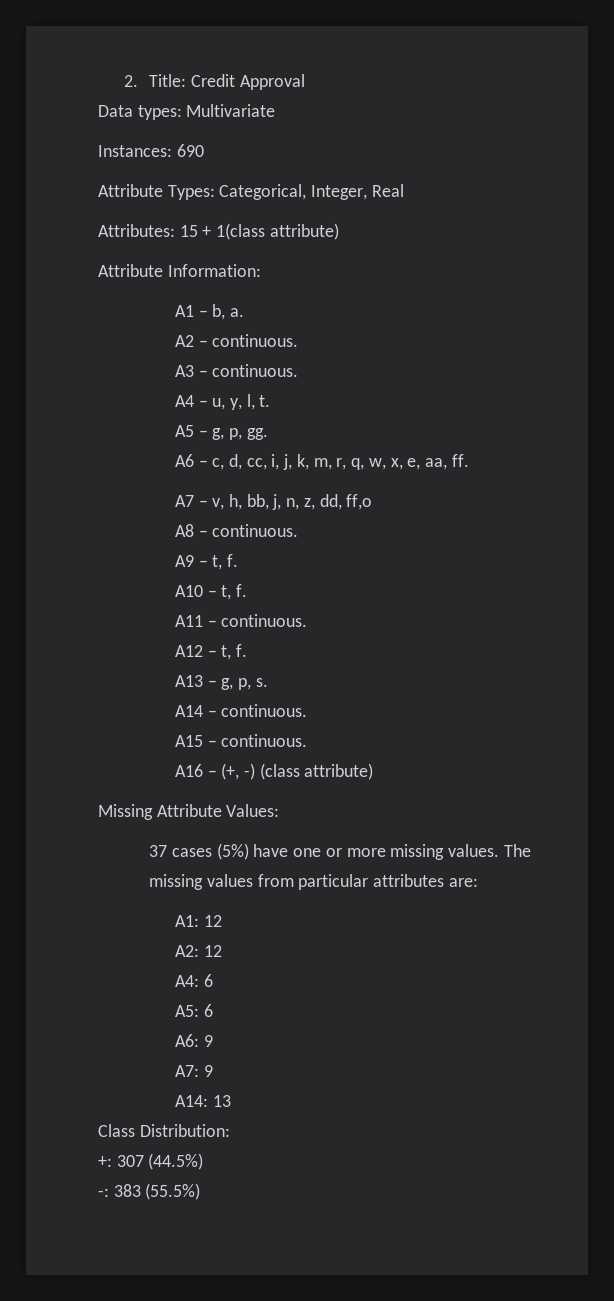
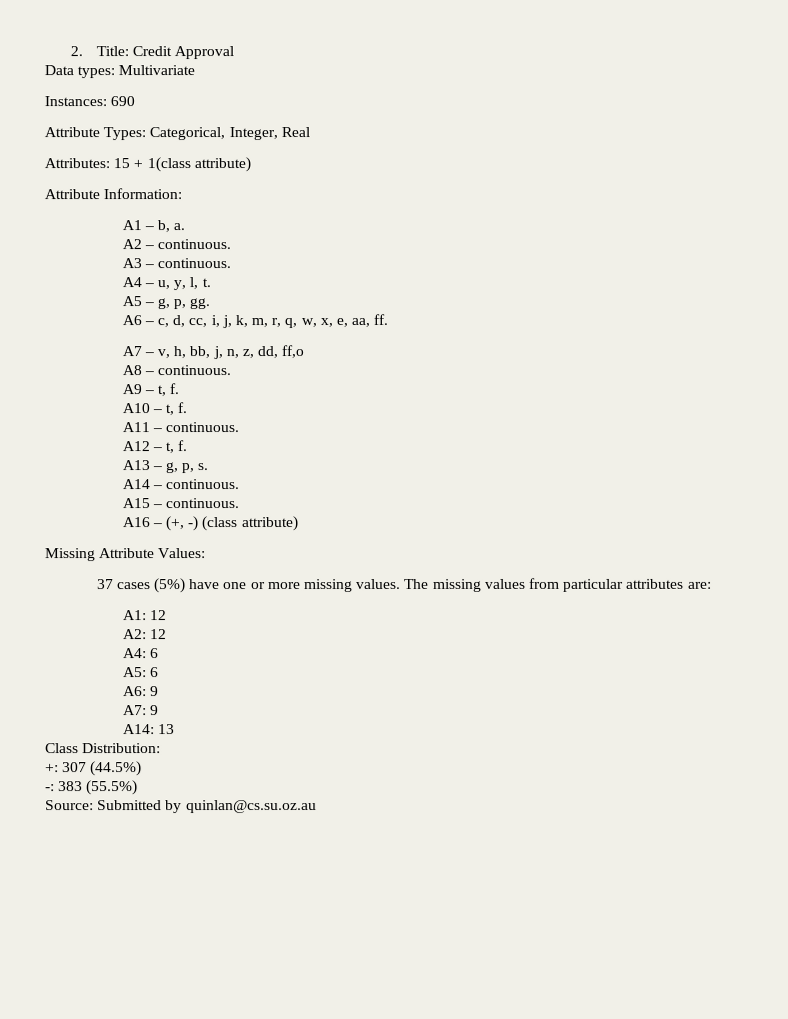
(201, 1191) none -> [45,800,317,814] // Source: Submitted by quinlan@cs.su.oz.au

